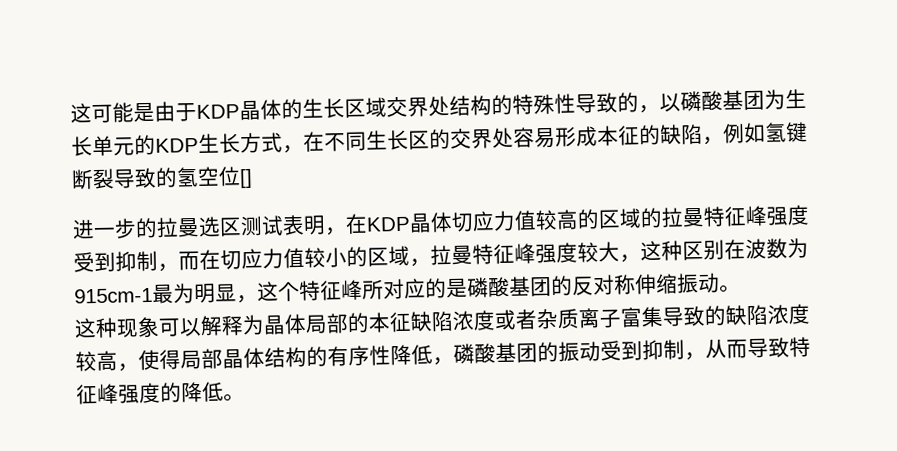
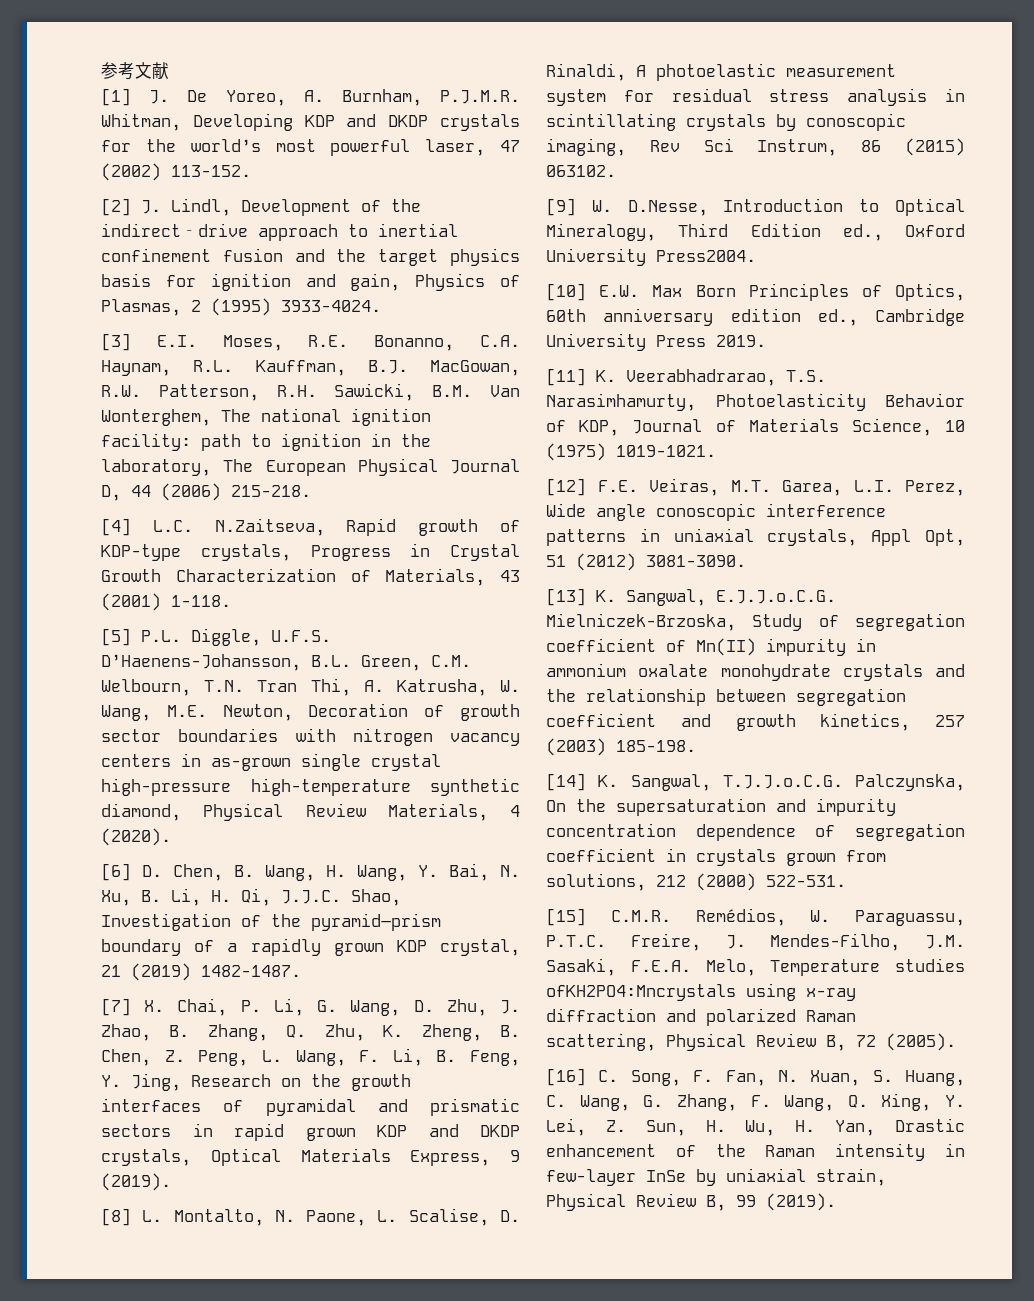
[70,88,807,124] [71,121,808,157] [71,166,253,190] [72,204,810,240] [73,237,809,273] [74,272,741,304] [74,303,811,339] [75,336,811,372] [76,381,245,405] 这可能是由于KDP晶体的生长区域交界处结构的特殊性导致的，以磷酸基团为生长单元的KDP生长方式，在不同生长区的交界处容易形成本征的缺陷，例如氢键断裂导致的氢空位[] // 进一步的拉曼选区测试表明，在KDP晶体切应力值较高的区域的拉曼特征峰强度受到抑制，而在切应力值较小的区域，拉曼特征峰强度较大，这种区别在波数为915cm-1最为明显，这个特征峰所对应的是磷酸基团的反对称伸缩振动。 // 这种现象可以解释为晶体局部的本征缺陷浓度或者杂质离子富集导致的缺陷浓度较高，使得局部晶体结构的有序性降低，磷酸基团的振动受到抑制，从而导致特征峰强度的降低。 -> [101,62,169,80] [101,88,520,106] [101,113,520,131] [101,139,520,156] [101,163,251,181] [101,198,421,216] [101,223,458,241] [101,248,520,266] [101,273,520,291] [101,298,381,316] [101,333,520,351] [101,360,520,376] [101,383,520,401] [101,408,431,426] [101,433,431,451] [101,458,520,476] [101,483,311,501] [101,518,520,536] [101,543,520,561] [101,568,520,586] [101,593,231,611] [101,628,331,646] [101,654,471,671] [101,678,520,696] [101,703,520,721] [101,728,520,746] [101,753,441,771] [101,778,520,796] [101,803,520,821] [101,828,171,846] [101,863,520,881] [101,888,401,906] [101,913,441,931] [101,938,520,956] [101,963,301,981] [101,998,520,1016] [101,1024,520,1041] [101,1048,520,1066] [101,1073,411,1091] [101,1098,520,1116] [101,1123,520,1141] [101,1148,520,1166] [101,1173,171,1191] [101,1208,520,1226] [546,63,896,81] [546,88,965,106] [546,113,906,131] [546,138,965,156] [546,165,616,177] [546,198,965,216] [546,223,965,241] [546,248,756,266] [546,283,965,301] [546,308,965,326] [546,333,766,351] [546,368,826,386] [546,393,965,411] [546,418,965,436] [546,443,716,461] [546,478,965,496] [546,503,886,521] [546,528,965,546] [546,553,746,571] [546,588,836,606] [546,613,965,631] [546,638,876,656] [546,663,965,681] [546,688,906,706] [546,713,965,731] [546,738,696,756] [546,773,965,791] [546,798,896,816] [546,823,965,841] [546,848,886,866] [546,873,846,891] [546,908,965,926] [546,933,965,951] [546,958,965,976] [546,983,856,1001] [546,1008,856,1026] [546,1033,956,1051] [546,1068,965,1086] [546,1093,965,1111] [546,1118,965,1136] [546,1143,965,1161] [546,1168,886,1186] [546,1193,836,1211] 参考文献 // [1] J. De Yoreo, A. Burnham, P.J.M.R. Whitman, Developing KDP and DKDP crystals for the world’s most powerful laser, 47 (2002) 113-152. // [2] J. Lindl, Development of the indirect‐drive approach to inertial confinement fusion and the target physics basis for ignition and gain, Physics of Plasmas, 2 (1995) 3933-4024. // [3] E.I. Moses, R.E. Bonanno, C.A. Haynam, R.L. Kauffman, B.J. MacGowan, R.W. Patterson, R.H. Sawicki, B.M. Van Wonterghem, The national ignition facility: path to ignition in the laboratory, The European Physical Journal D, 44 (2006) 215-218. // [4] L.C. N.Zaitseva, Rapid growth of KDP-type crystals, Progress in Crystal Growth Characterization of Materials, 43 (2001) 1-118. // [5] P.L. Diggle, U.F.S. D’Haenens-Johansson, B.L. Green, C.M. Welbourn, T.N. Tran Thi, A. Katrusha, W. Wang, M.E. Newton, Decoration of growth sector boundaries with nitrogen vacancy centers in as-grown single crystal high-pressure high-temperature synthetic diamond, Physical Review Materials, 4 (2020). // [6] D. Chen, B. Wang, H. Wang, Y. Bai, N. Xu, B. Li, H. Qi, J.J.C. Shao, Investigation of the pyramid–prism boundary of a rapidly grown KDP crystal, 21 (2019) 1482-1487. // [7] X. Chai, P. Li, G. Wang, D. Zhu, J. Zhao, B. Zhang, Q. Zhu, K. Zheng, B. Chen, Z. Peng, L. Wang, F. Li, B. Feng, Y. Jing, Research on the growth interfaces of pyramidal and prismatic sectors in rapid grown KDP and DKDP crystals, Optical Materials Express, 9 (2019). // [8] L. Montalto, N. Paone, L. Scalise, D. Rinaldi, A photoelastic measurement system for residual stress analysis in scintillating crystals by conoscopic imaging, Rev Sci Instrum, 86 (2015) 063102. // [9] W. D.Nesse, Introduction to Optical Mineralogy, Third Edition ed., Oxford University Press2004. // [10] E.W. Max Born Principles of Optics, 60th anniversary edition ed., Cambridge University Press 2019. // [11] K. Veerabhadrarao, T.S. Narasimhamurty, Photoelasticity Behavior of KDP, Journal of Materials Science, 10 (1975) 1019-1021. // [12] F.E. Veiras, M.T. Garea, L.I. Perez, Wide angle conoscopic interference patterns in uniaxial crystals, Appl Opt, 51 (2012) 3081-3090. // [13] K. Sangwal, E.J.J.o.C.G. Mielniczek-Brzoska, Study of segregation coefficient of Mn(II) impurity in ammonium oxalate monohydrate crystals and the relationship between segregation coefficient and growth kinetics, 257 (2003) 185-198. // [14] K. Sangwal, T.J.J.o.C.G. Palczynska, On the supersaturation and impurity concentration dependence of segregation coefficient in crystals grown from solutions, 212 (2000) 522-531. // [15] C.M.R. Remédios, W. Paraguassu, P.T.C. Freire, J. Mendes-Filho, J.M. Sasaki, F.E.A. Melo, Temperature studies ofKH2PO4:Mncrystals using x-ray diffraction and polarized Raman scattering, Physical Review B, 72 (2005). // [16] C. Song, F. Fan, N. Xuan, S. Huang, C. Wang, G. Zhang, F. Wang, Q. Xing, Y. Lei, Z. Sun, H. Wu, H. Yan, Drastic enhancement of the Raman intensity in few-layer InSe by uniaxial strain, Physical Review B, 99 (2019).

